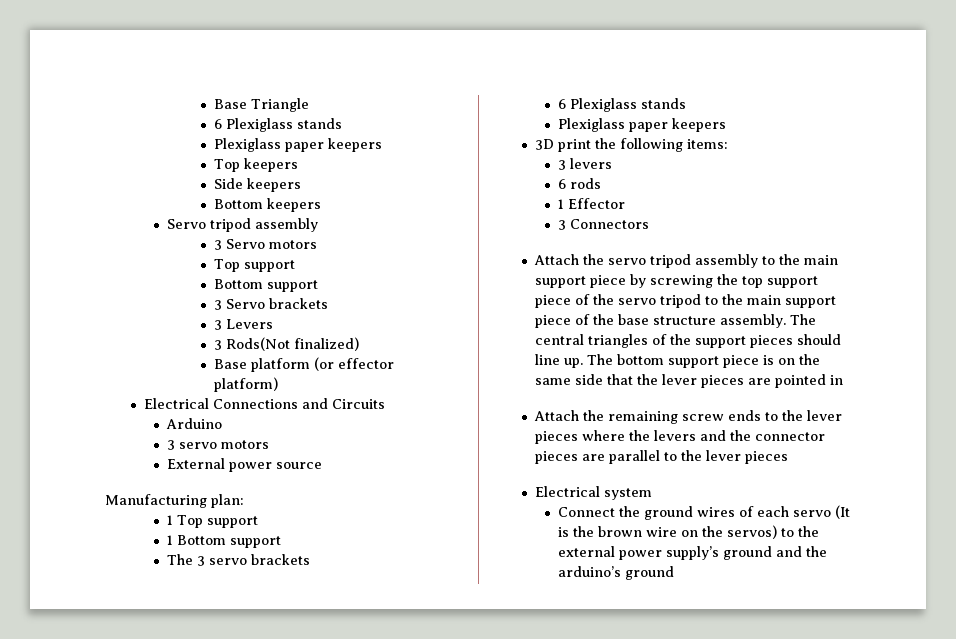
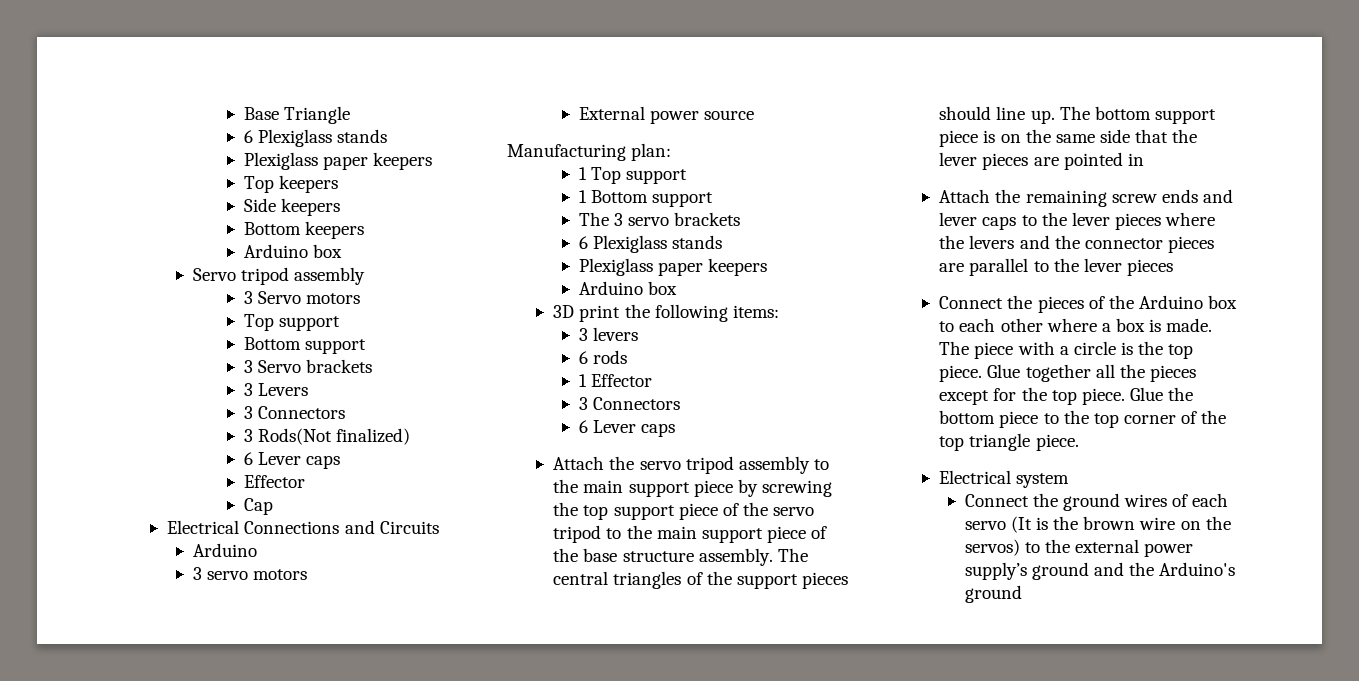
(321, 205) none -> [243,244,342,258] // Arduino box
(273, 324) none -> [243,406,345,419] // 3 Connectors
[213,357,394,372] [213,377,278,392] Base platform (or effector platform) -> [243,452,340,469] [243,475,305,488] [243,498,273,515] 6 Lever caps // Effector // Cap
(727, 125) none -> [578,281,677,295] // Arduino box
(650, 224) none -> [578,420,676,437] // 6 Lever caps
(762, 415) none -> [1202,189,1233,203] [939,212,1017,230] and lever caps
(789, 457) none -> [939,295,1238,313] [939,318,1213,332] [939,341,1194,359] [939,364,1196,382] [939,387,1194,405] [939,410,1227,428] [939,433,1079,451] // Connect the pieces of the Arduino box to each other where a box is made. The piece with a circle is the top piece. Glue together all the pieces except for the top piece. Glue the bottom piece to the top corner of the top triangle piece.
[558,566,622,577] arduino’s -> [1159,562,1236,576] Arduino's

